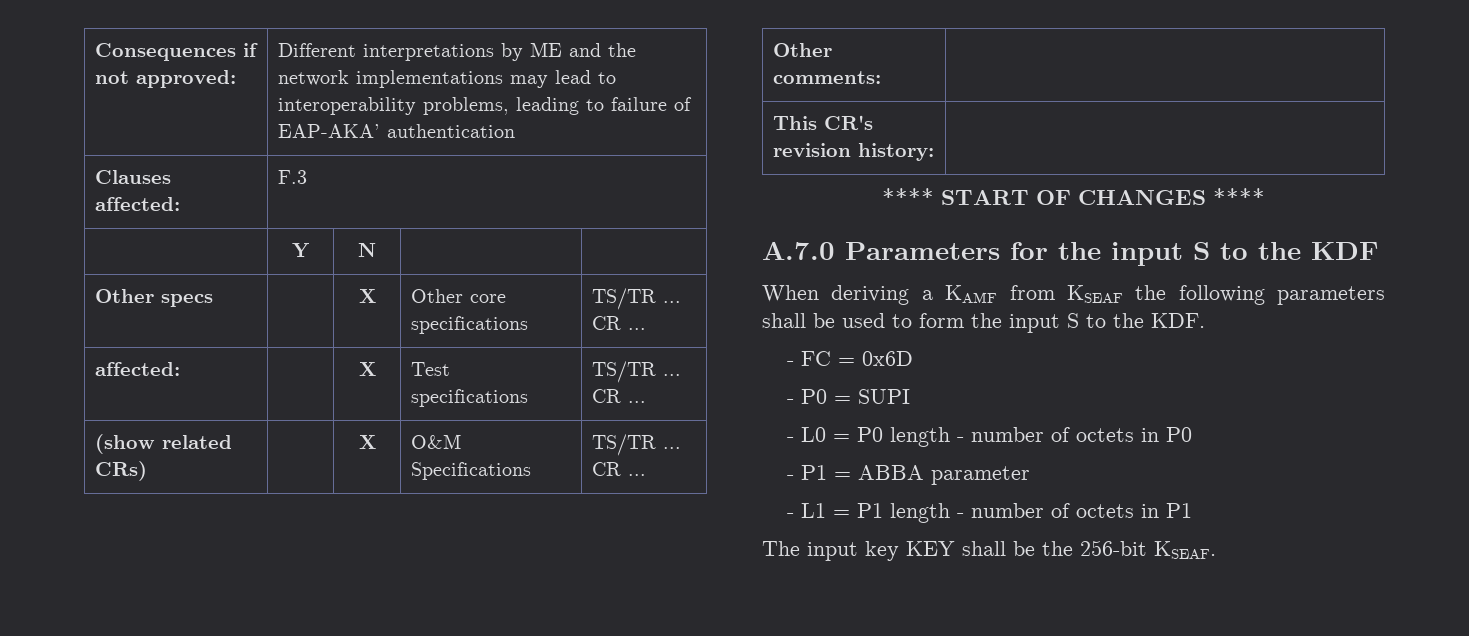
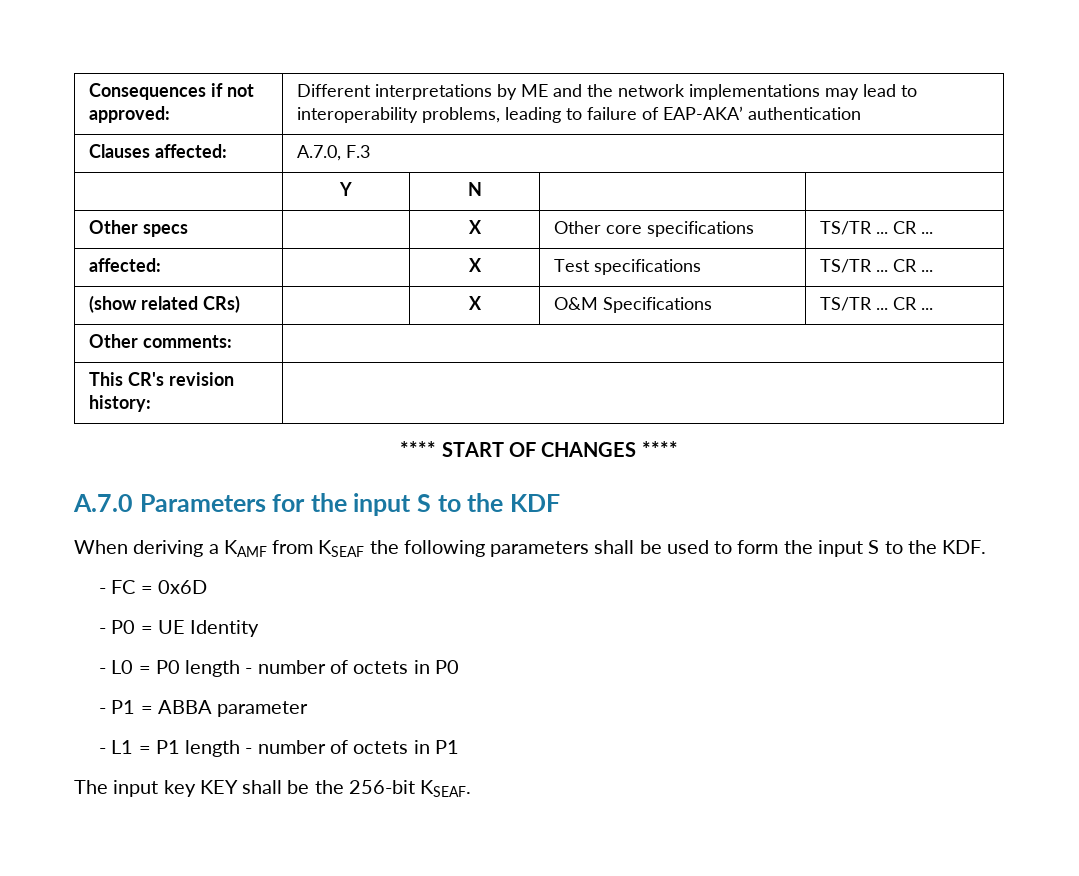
(180, 204) none -> [296,145,341,161] A.7.0,
[858,389,911,404] SUPI -> [157,620,260,637] UE Identity

